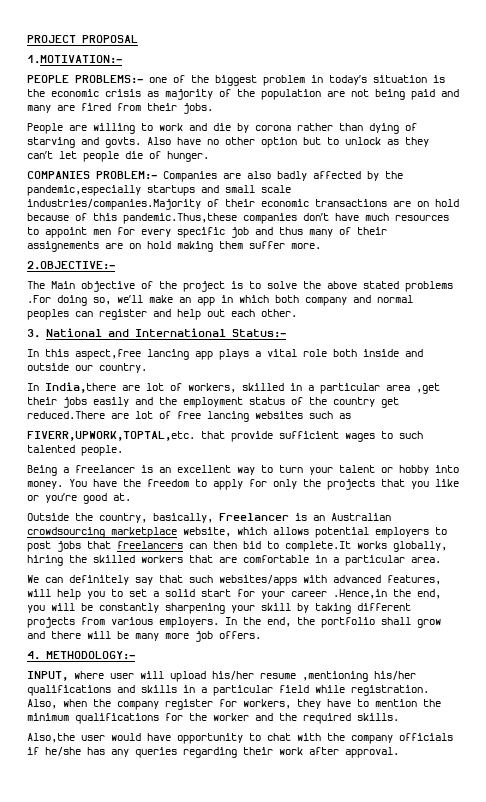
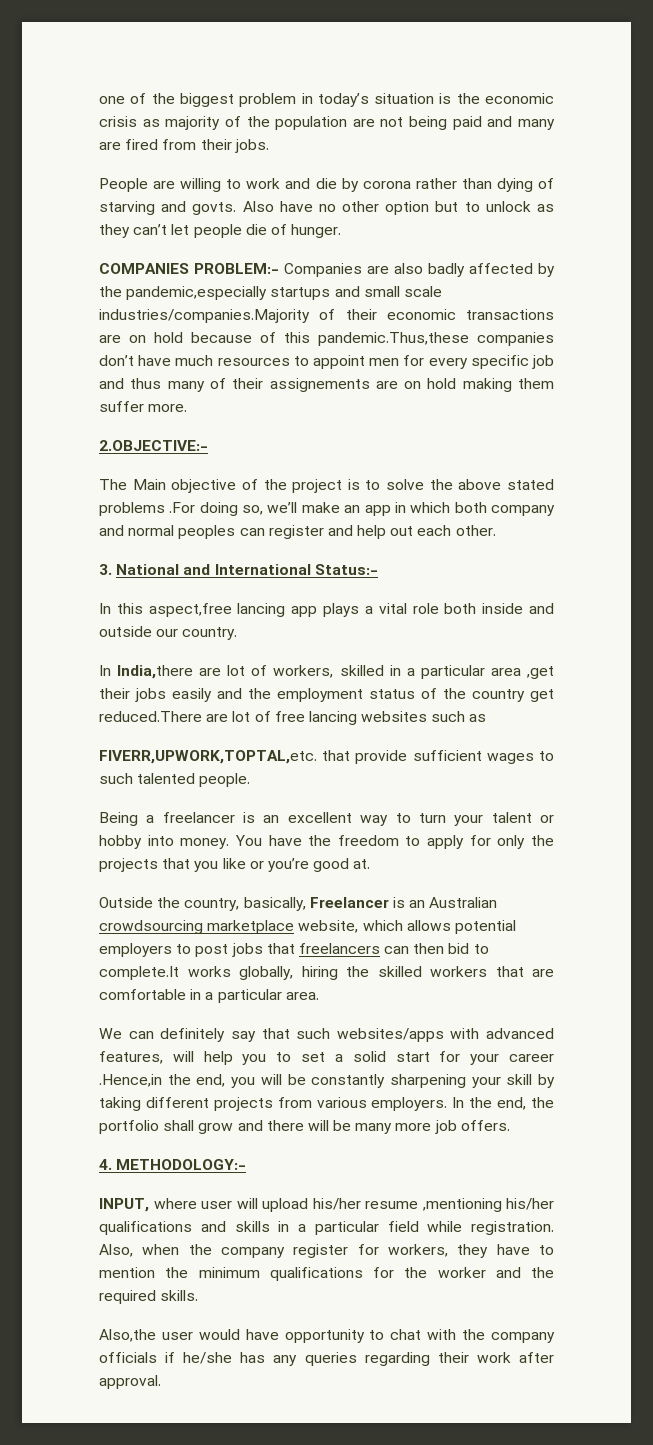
[27,35,138,43] [27,55,122,64] [27,75,143,84] PROJECT PROPOSAL // 1.MOTIVATION:- // PEOPLE PROBLEMS:- -> (99, 100) none

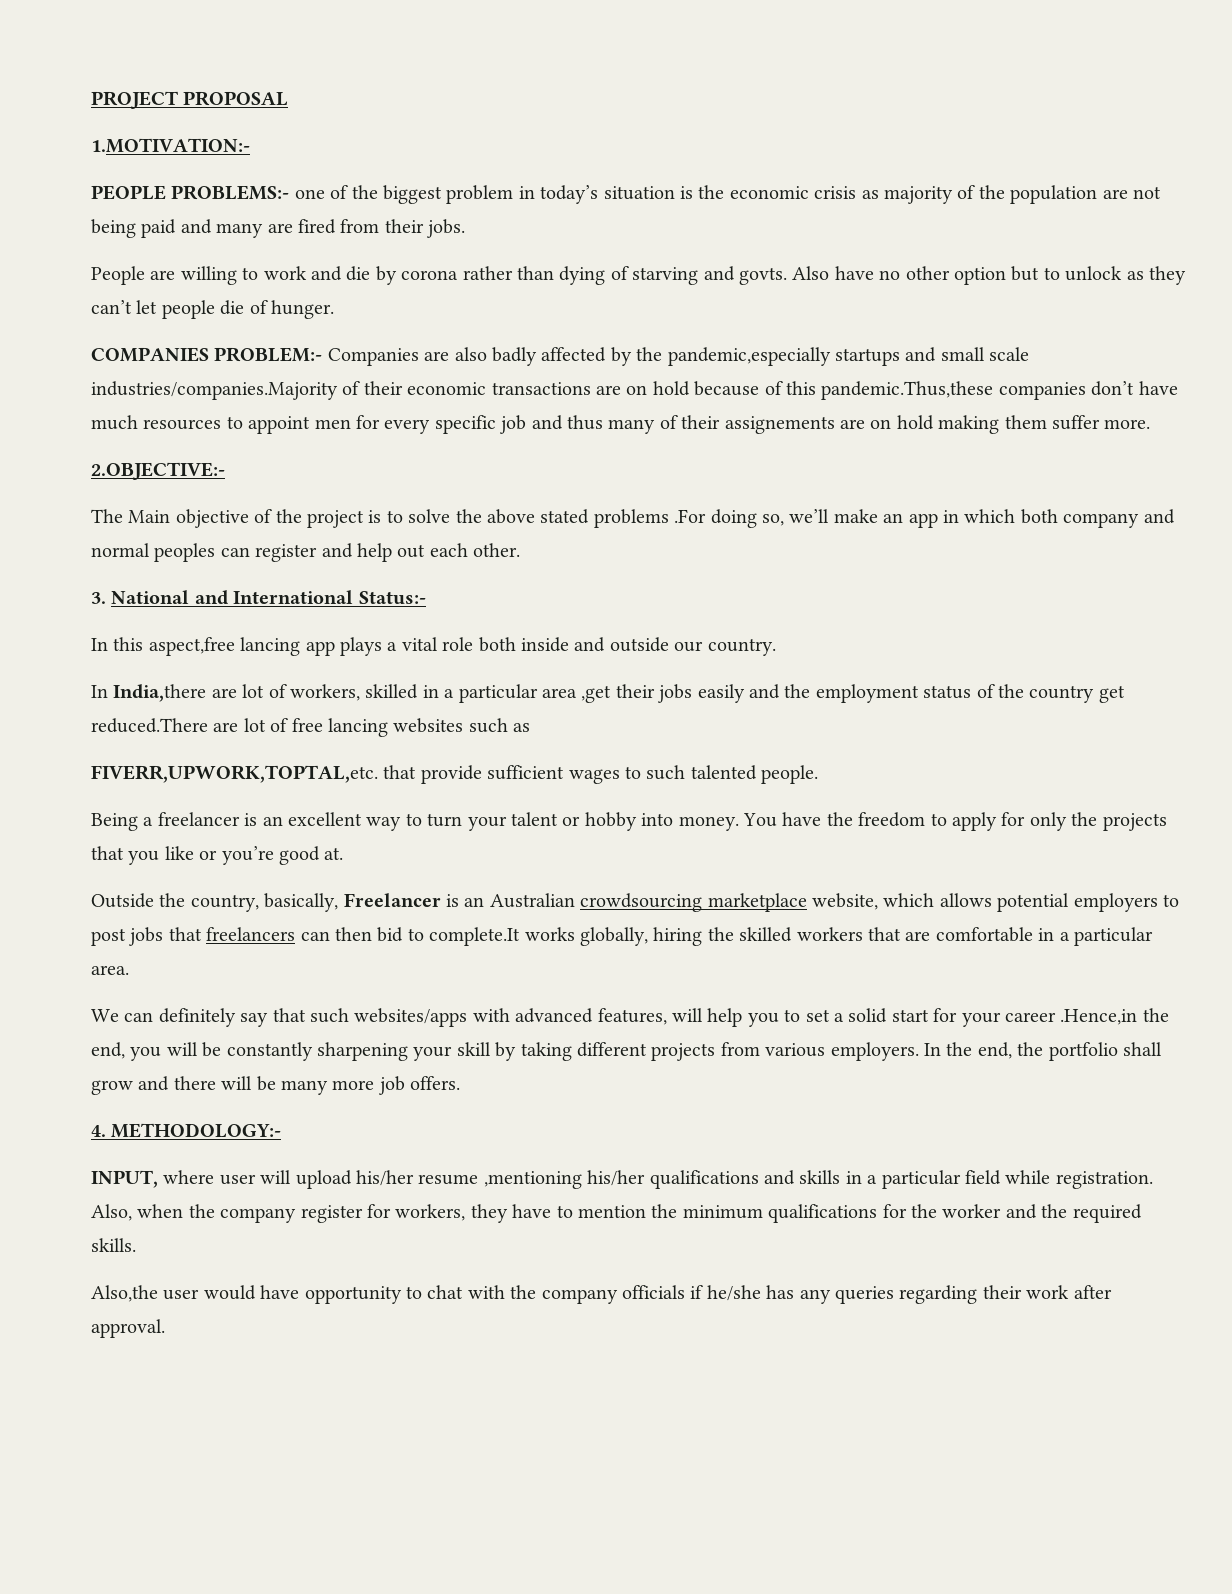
(99, 100) none -> [91,91,289,109] [91,138,250,153] [91,185,290,200] PROJECT PROPOSAL // 1.MOTIVATION:- // PEOPLE PROBLEMS:-

